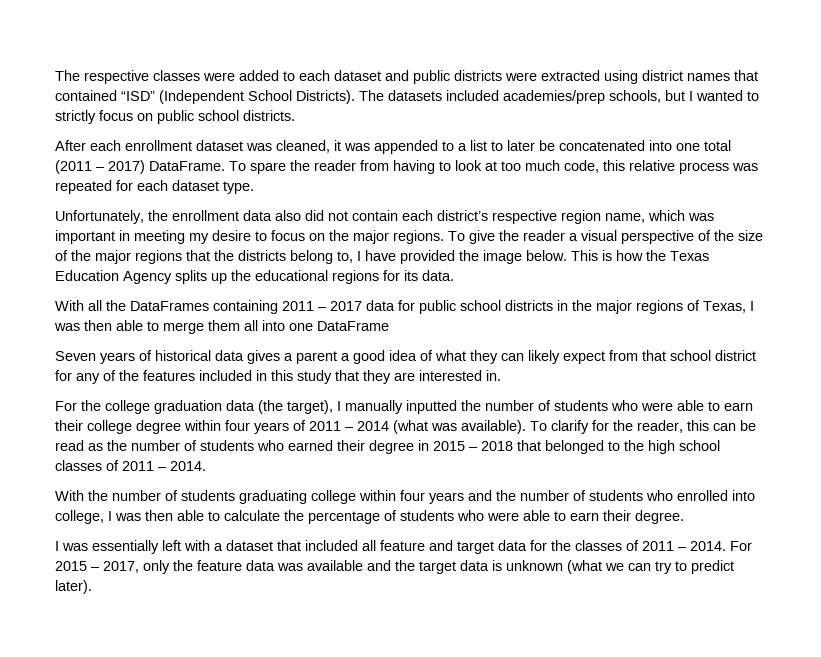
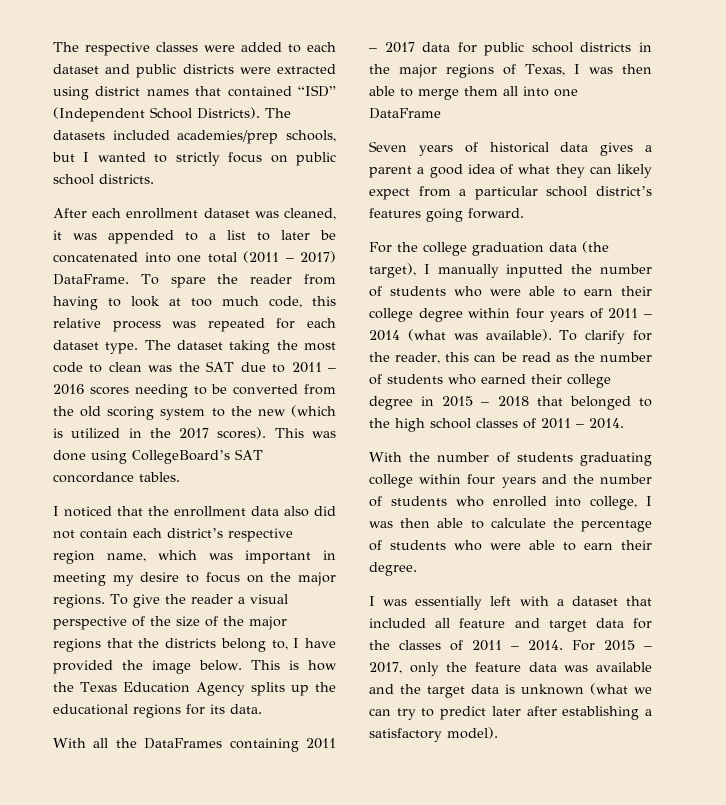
[55,210,144,224] // Unfortunately, -> [144,340,336,354] [53,361,336,373] [53,384,337,398] [53,405,336,420] [53,427,336,439] [53,449,263,464] [53,472,180,483] [53,506,143,517] The dataset taking the most code to clean was the SAT due to 2011 – 2016 scores needing to be converted from the old scoring system to the new (which is utilized in the 2017 scores). This was done using CollegeBoard’s SAT concordance tables. // I noticed that
[642,350,756,361] [55,370,501,384] that school district for any of the features included in this study that they are interested in. -> [459,186,652,200] [369,208,524,222] a particular school district’s features going forward.
(365, 445) none -> [567,374,611,388] college
[55,580,92,594] later). -> [491,706,652,720] [369,727,498,742] later after establishing a satisfactory model).

